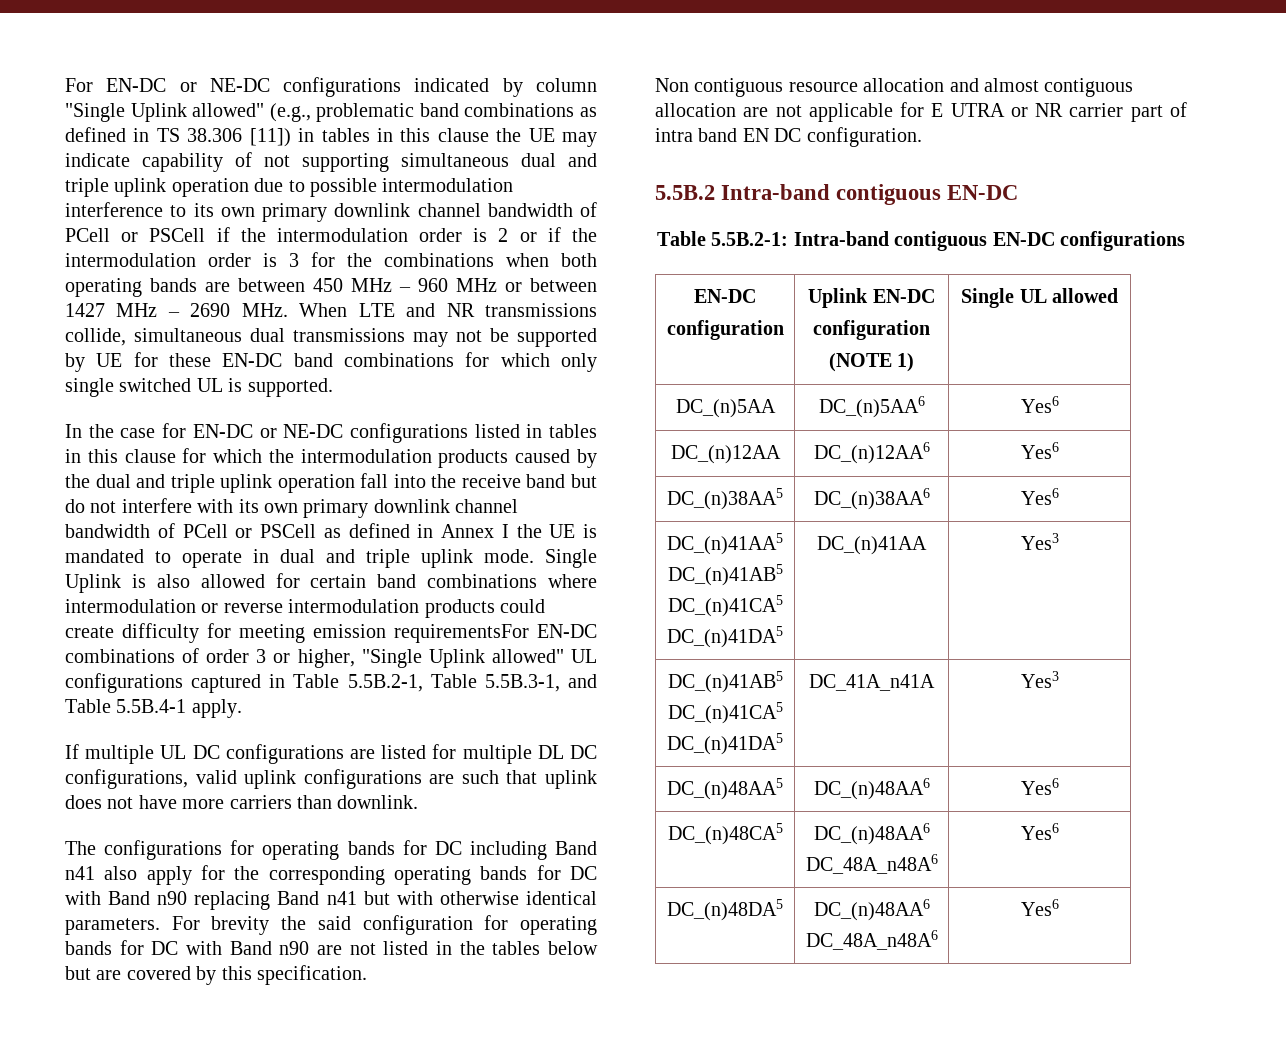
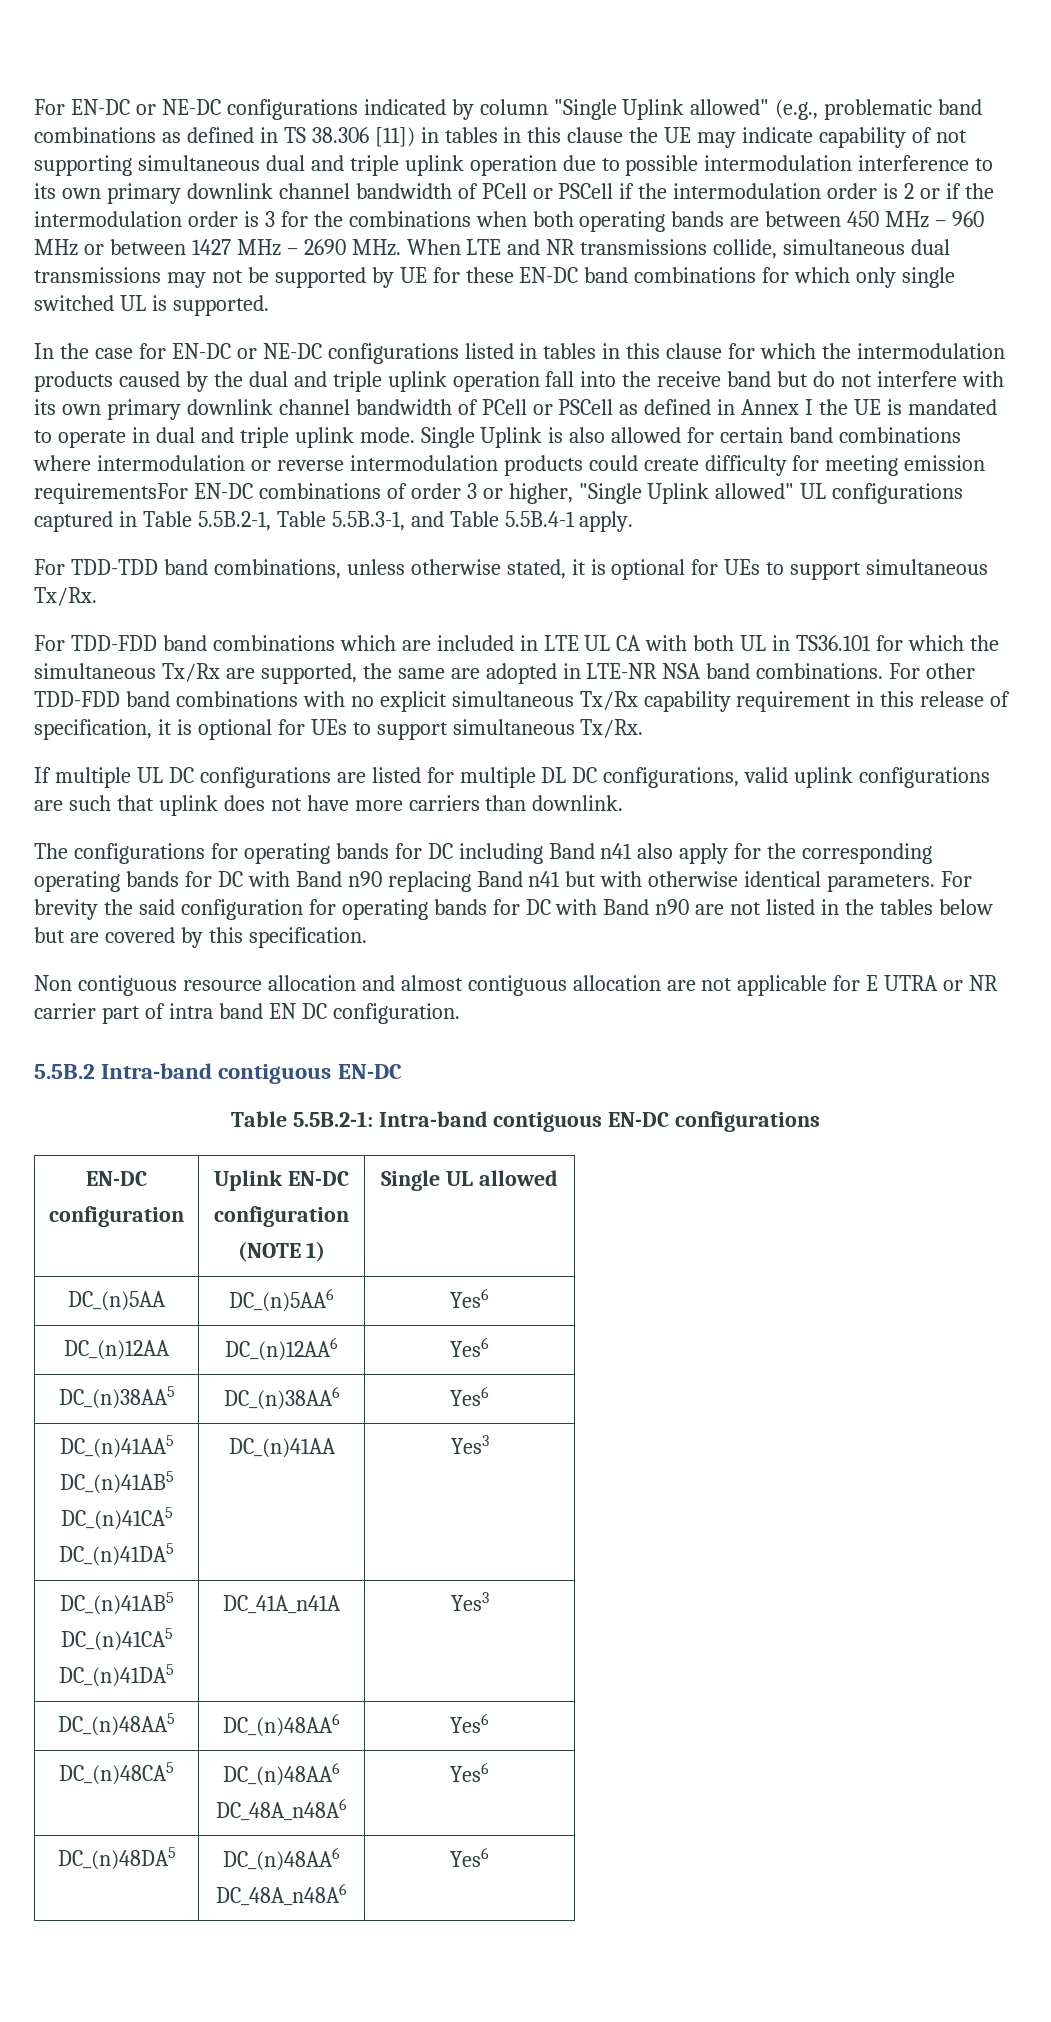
(242, 708) none -> [34,559,989,580] [34,587,97,606] [34,635,999,651] [34,663,976,684] [34,691,1011,712] [34,719,644,740] // For TDD-TDD band combinations, unless otherwise stated, it is optional for UEs to support simultaneous Tx/Rx. // For TDD-FDD band combinations which are included in LTE UL CA with both UL in TS36.101 for which the simultaneous Tx/Rx are supported, the same are adopted in LTE-NR NSA band combinations. For other TDD-FDD band combinations with no explicit simultaneous Tx/Rx capability requirement in this release of specification, it is optional for UEs to support simultaneous Tx/Rx.

